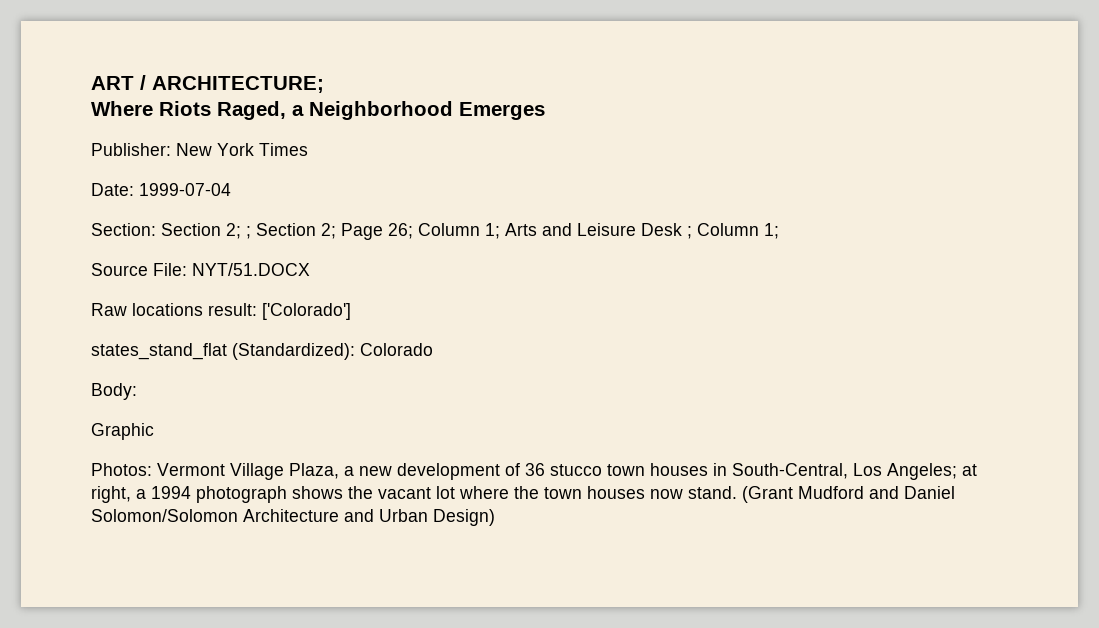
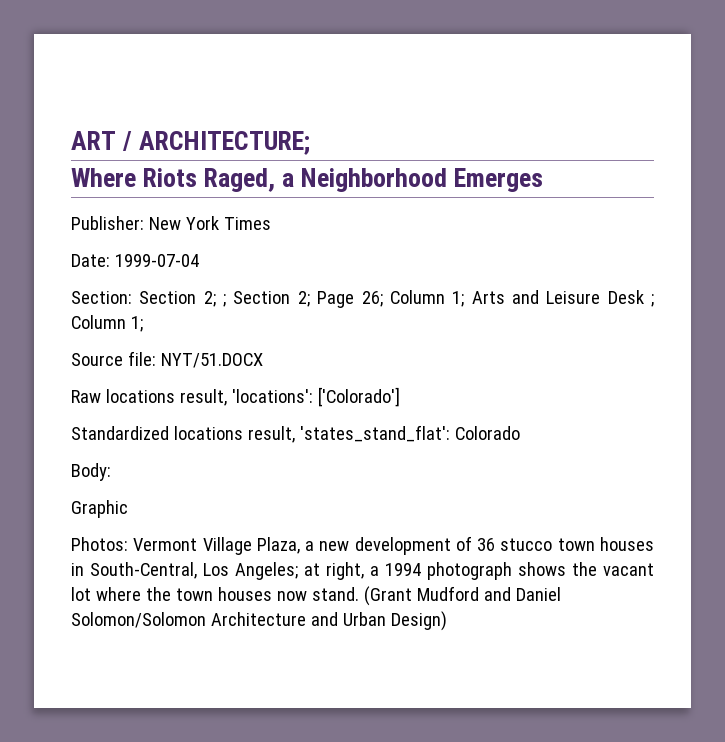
[153,263,187,276] File: -> [127,351,156,366] file:
[208,303,257,316] result: -> [179,389,313,406] result, 'locations':
[91,343,355,360] states_stand_flat (Standardized): -> [71,425,450,443] Standardized locations result, 'states_stand_flat':

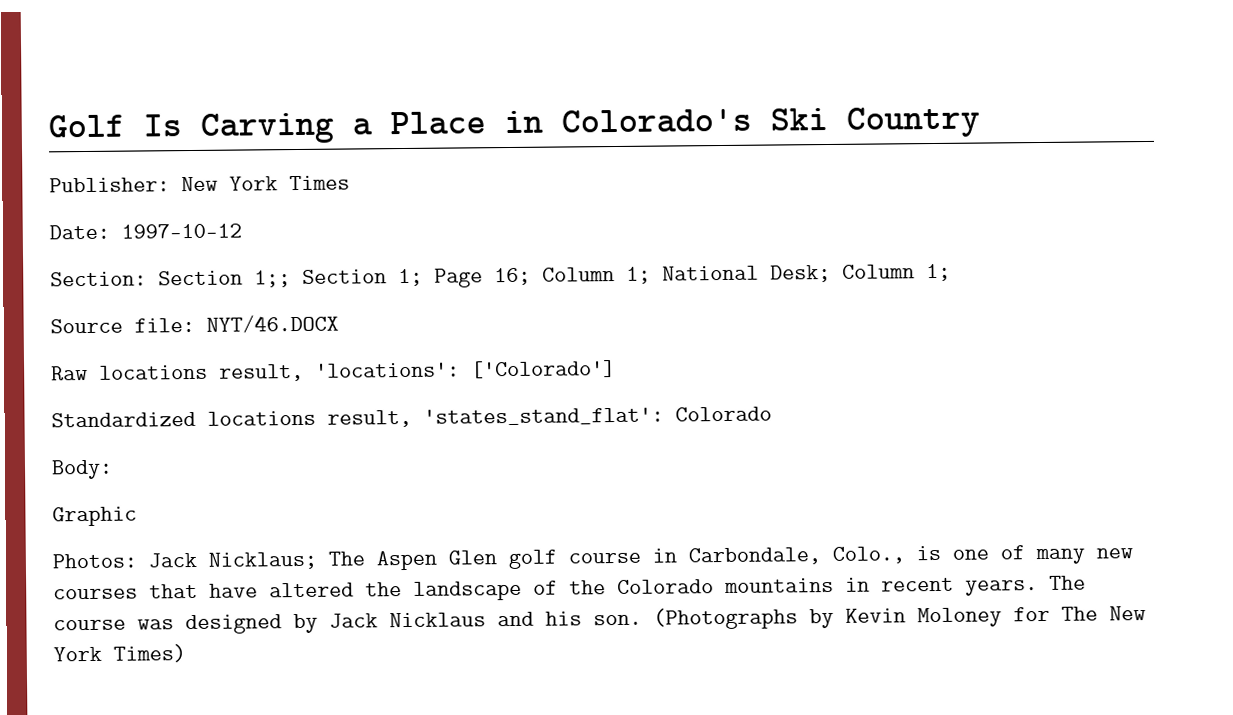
[71,131,311,155] [71,168,544,192] ART / ARCHITECTURE; // Where Riots Raged, a Neighborhood Emerges -> [48,106,980,144] Golf Is Carving a Place in Colorado's Ski Country
[114,254,199,267] 1999-07-04 -> [121,223,242,239] 1997-10-12
[203,290,655,308] 2; ; Section 2; Page 26; Column 1; Arts and Leisure Desk ; -> [254,264,831,288] 1;; Section 1; Page 16; Column 1; National Desk;
[160,353,263,368] NYT/51.DOCX -> [206,314,339,333] NYT/46.DOCX
[133,536,654,555] [71,562,654,580] [71,586,561,606] [71,611,447,631] Vermont Village Plaza, a new development of 36 stucco town houses in South-Central, Los Angeles; at right, a 1994 photograph shows the vacant lot where the town houses now stand. (Grant Mudford and Daniel Solomon/Solomon Architecture and Urban Design) -> [148,545,1133,571] [53,575,1086,601] [53,606,1146,635] [53,644,186,663] Jack Nicklaus; The Aspen Glen golf course in Carbondale, Colo., is one of many new courses that have altered the landscape of the Colorado mountains in recent years. The course was designed by Jack Nicklaus and his son. (Photographs by Kevin Moloney for The New York Times)

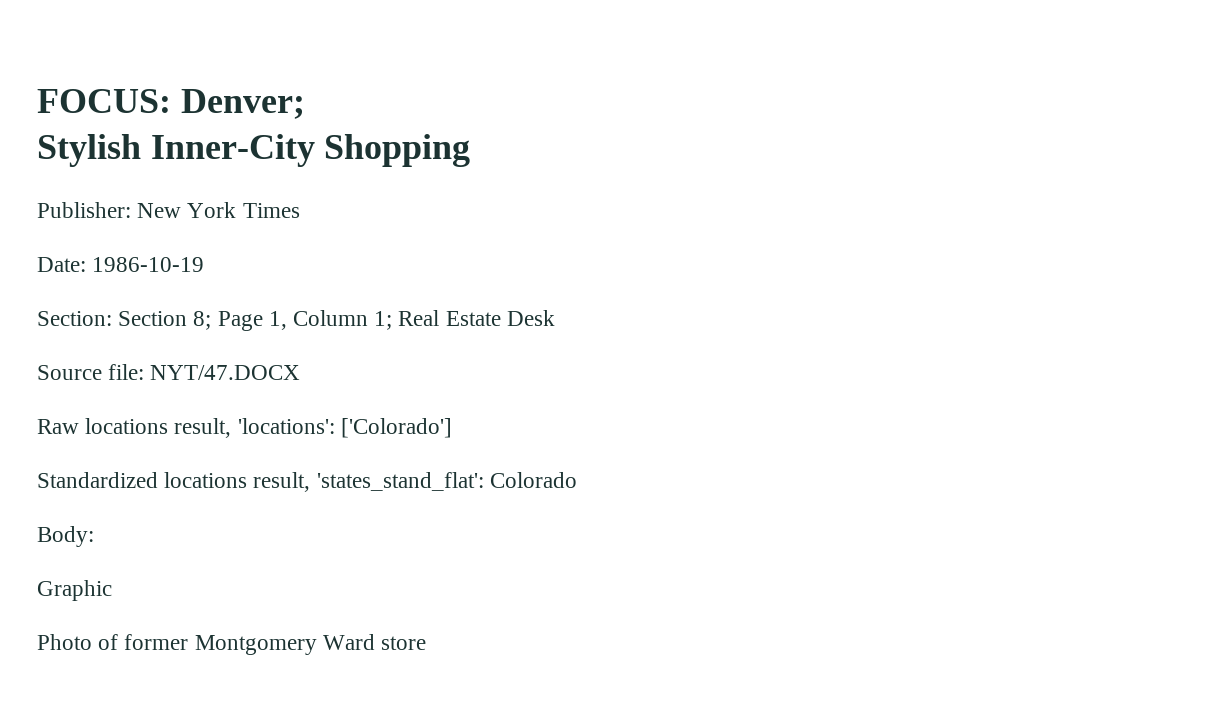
[48,106,980,144] Golf Is Carving a Place in Colorado's Ski Country -> [37,89,305,119] [37,134,471,167] FOCUS: Denver; // Stylish Inner-City Shopping
[121,223,242,239] 1997-10-12 -> [92,257,205,272] 1986-10-19
[254,263,951,288] 1;; Section 1; Page 16; Column 1; National Desk; Column 1; -> [193,310,555,331] 8; Page 1, Column 1; Real Estate Desk
[206,314,339,333] NYT/46.DOCX -> [150,365,301,380] NYT/47.DOCX
[52,545,1133,571] [53,575,1086,601] [53,606,1146,635] [53,644,186,663] Photos: Jack Nicklaus; The Aspen Glen golf course in Carbondale, Colo., is one of many new courses that have altered the landscape of the Colorado mountains in recent years. The course was designed by Jack Nicklaus and his son. (Photographs by Kevin Moloney for The New York Times) -> [37,634,427,655] Photo of former Montgomery Ward store

